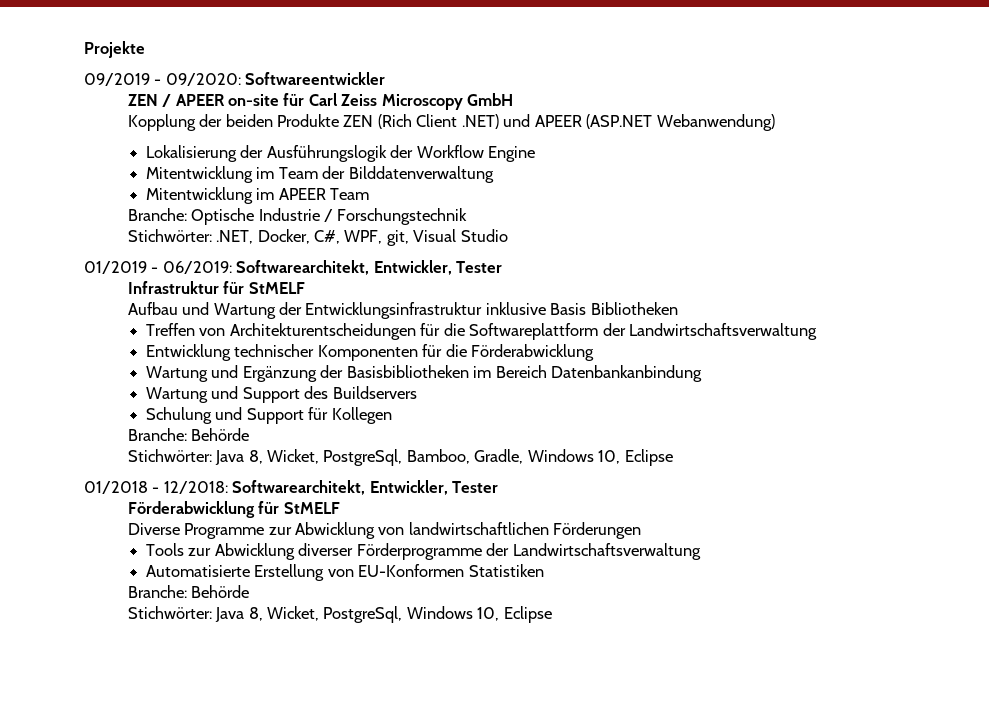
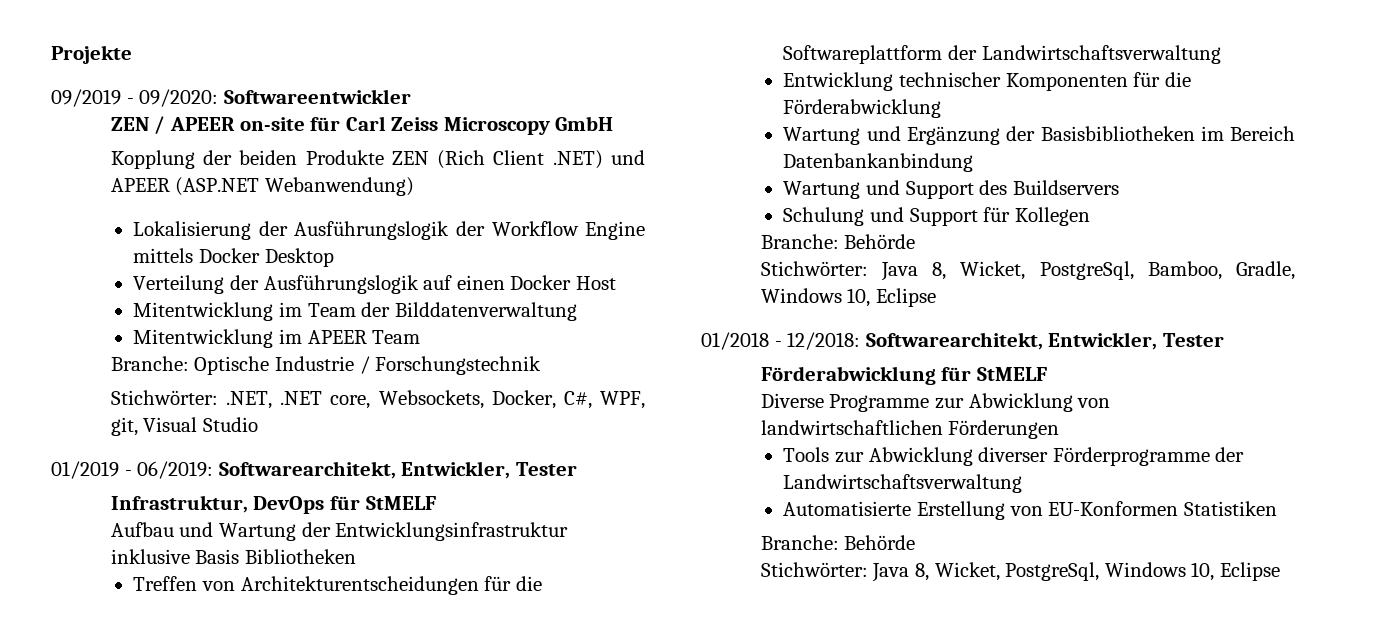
(536, 154) none -> [133,248,334,267] [133,275,616,294] mittels Docker Desktop // Verteilung der Ausführungslogik auf einen Docker Host
(254, 237) none -> [280,390,484,409] .NET core, Websockets,
[127,281,219,294] Infrastruktur -> [110,495,325,514] Infrastruktur, DevOps

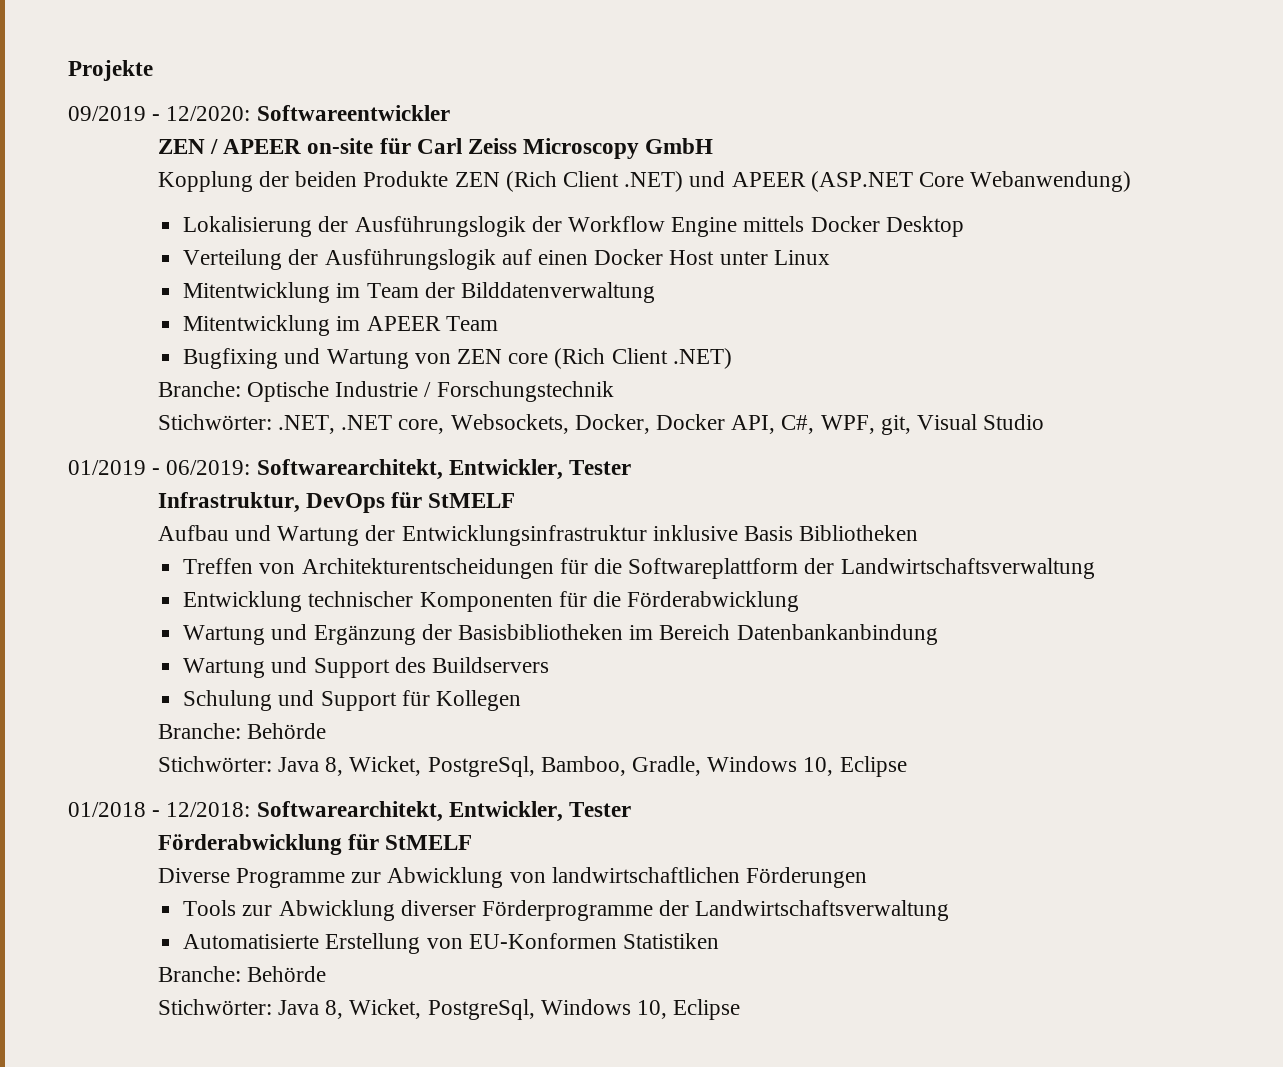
[139,89,219,107] 09/2020: -> [166,106,251,121] 12/2020:
(260, 186) none -> [919,172,965,187] Core
(616, 283) none -> [719,250,830,265] unter Linux
(421, 337) none -> [183,348,732,369] // Bugfixing und Wartung von ZEN core (Rich Client .NET)
(556, 399) none -> [656,414,776,434] Docker API,

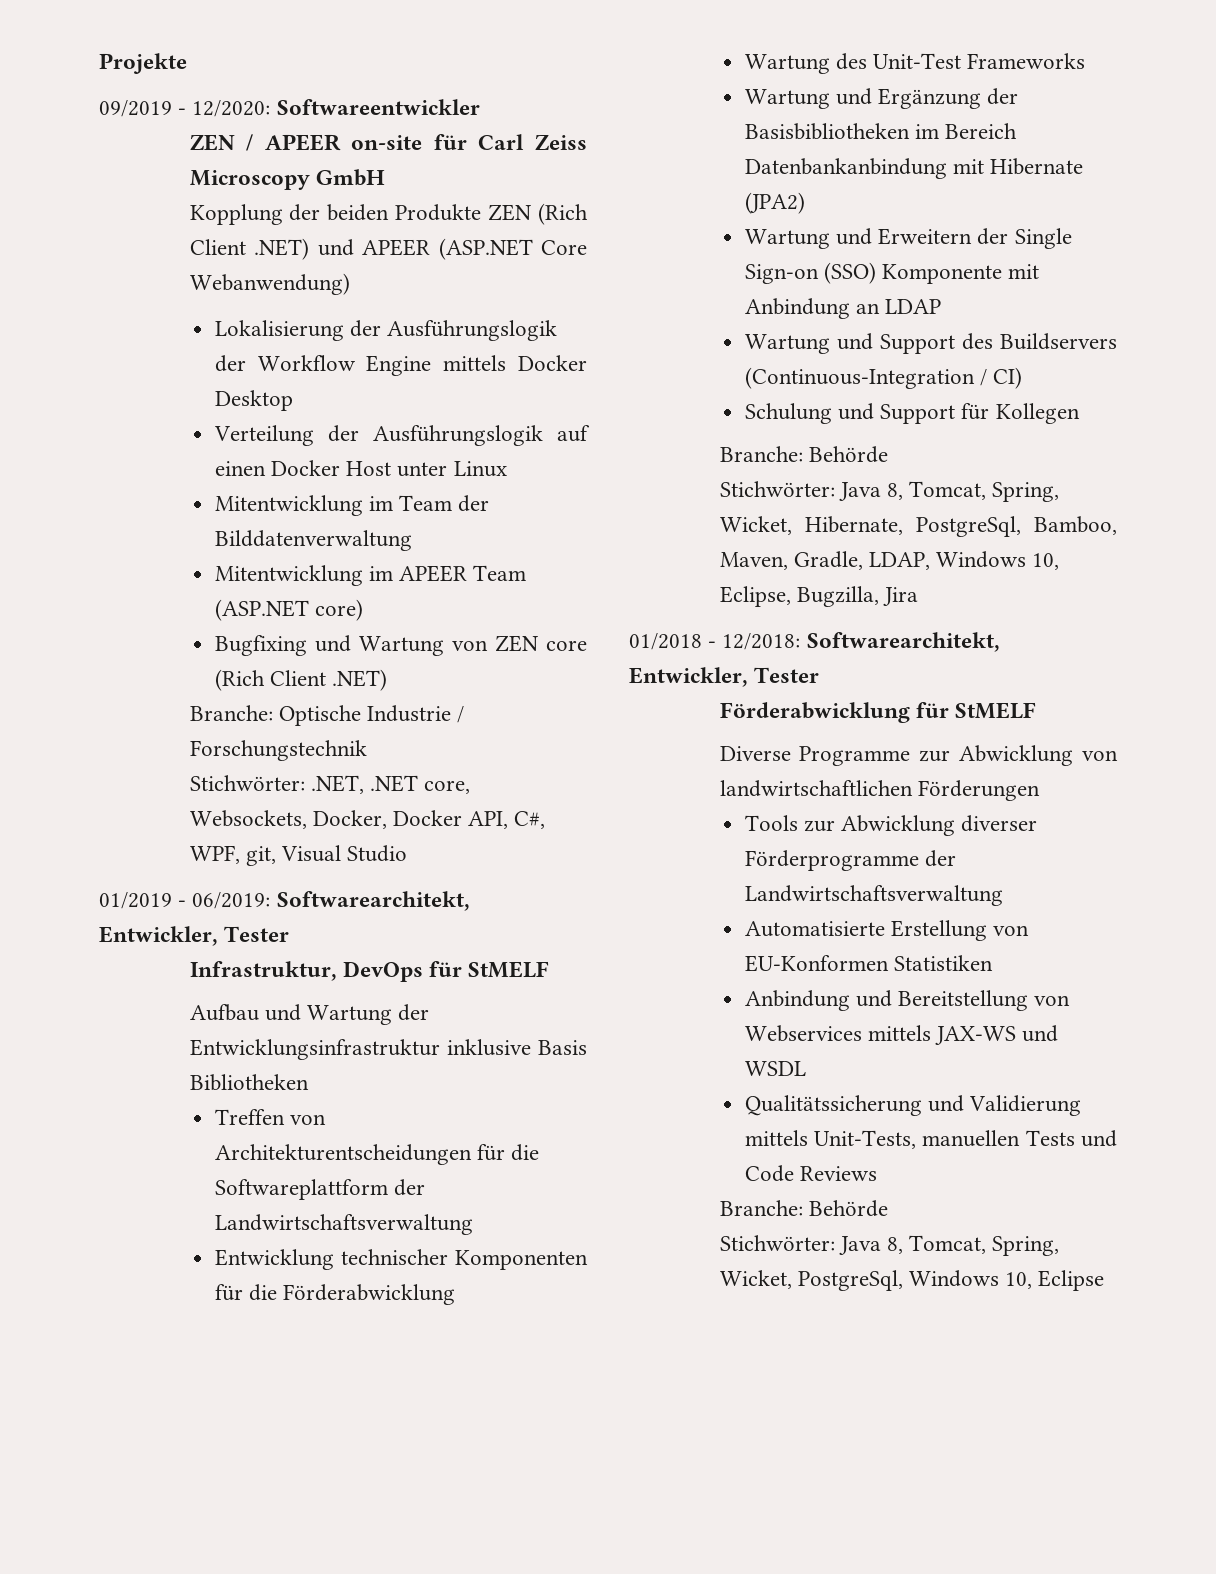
(498, 323) none -> [214,599,364,621] (ASP.NET core)
(800, 601) none -> [744,53,1086,74] // Wartung des Unit-Test Frameworks
(938, 634) none -> [953,158,1084,175] [744,192,805,214] [744,228,1072,249] [744,262,1040,284] [744,298,942,319] mit Hibernate (JPA2) // Wartung und Erweitern der Single Sign-on (SSO) Komponente mit Anbindung an LDAP
(549, 665) none -> [744,367,1023,389] (Continuous-Integration / CI)
[349,756,907,777] Wicket, PostgreSql, Bamboo, Gradle, Windows 10, Eclipse -> [909,481,1060,502] [719,516,1117,537] [719,551,1060,570] [719,586,918,607] Tomcat, Spring, Wicket, Hibernate, PostgreSql, Bamboo, Maven, Gradle, LDAP, Windows 10, Eclipse, Bugzilla, Jira
[157,966,327,982] [157,999,344,1019] // Branche: Behörde // Stichwörter: Java 8, -> [744,990,1071,1011] [744,1025,1059,1045] [744,1061,806,1076] [744,1095,1082,1116] [744,1130,1117,1149] [744,1165,878,1182] [719,1200,888,1217] [719,1235,1060,1256] // Anbindung und Bereitstellung von Webservices mittels JAX-WS und WSDL // Qualitätssicherung und Validierung mittels Unit-Tests, manuellen Tests und Code Reviews // Branche: Behörde // Stichwörter: Java 8, Tomcat, Spring,

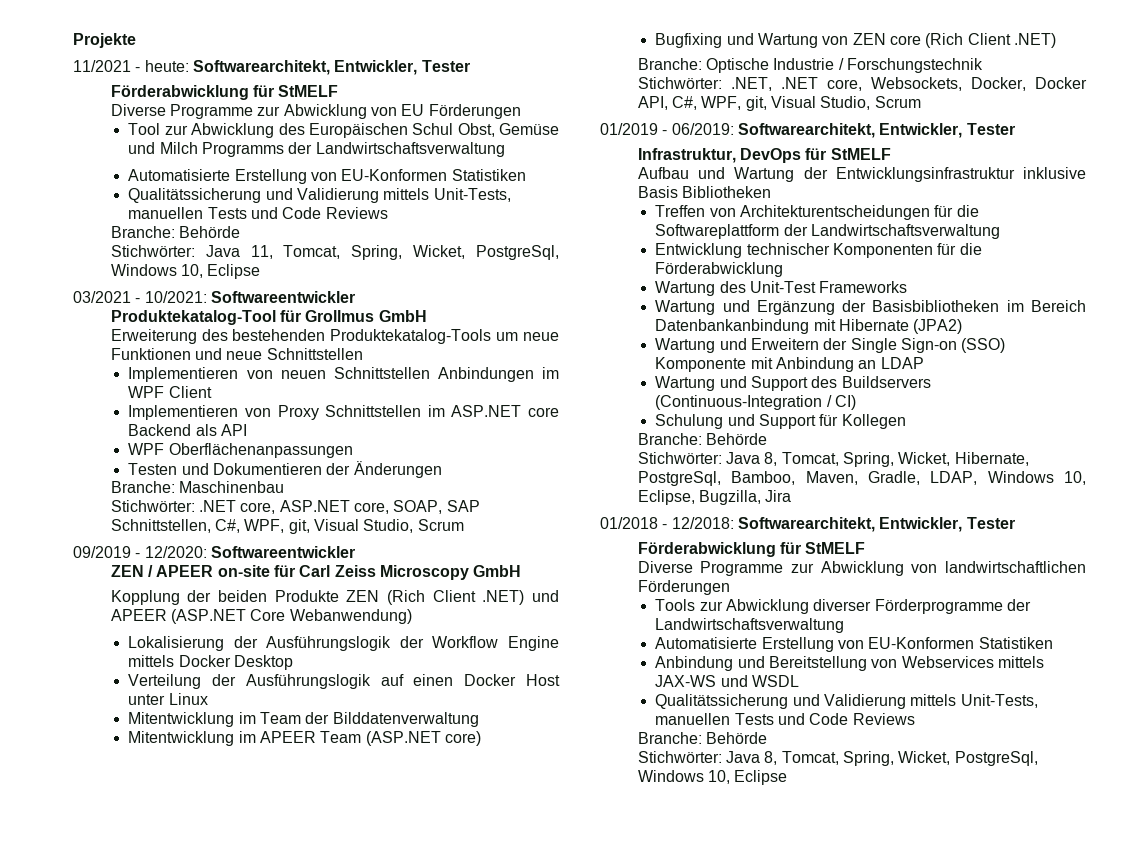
(187, 63) none -> [73,60,470,75] [110,85,339,100] [110,104,521,119] [128,123,559,138] [128,142,505,157] [128,169,526,184] [128,188,511,203] [128,207,388,219] [110,226,241,238] [110,245,559,260] [110,264,261,279] [73,291,355,303] [110,310,427,325] [110,329,559,344] [110,348,363,360] [128,367,559,382] [128,386,212,398] [128,405,559,420] [128,424,248,436] [128,443,353,458] [128,461,442,478] [110,481,285,493] [110,500,480,514] [110,519,464,534] // 11/2021 - heute: Softwarearchitekt, Entwickler, Tester // Förderabwicklung für StMELF // Diverse Programme zur Abwicklung von EU Förderungen // Tool zur Abwicklung des Europäischen Schul Obst, Gemüse und Milch Programms der Landwirtschaftsverwaltung // Automatisierte Erstellung von EU-Konformen Statistiken // Qualitätssicherung und Validierung mittels Unit-Tests, manuellen Tests und Code Reviews // Branche: Behörde // Stichwörter: Java 11, Tomcat, Spring, Wicket, PostgreSql, Windows 10, Eclipse // 03/2021 - 10/2021: Softwareentwickler // Produktekatalog-Tool für Grollmus GmbH // Erweiterung des bestehenden Produktekatalog-Tools um neue Funktionen und neue Schnittstellen // Implementieren von neuen Schnittstellen Anbindungen im WPF Client // Implementieren von Proxy Schnittstellen im ASP.NET core Backend als API // WPF Oberflächenanpassungen // Testen und Dokumentieren der Änderungen // Branche: Maschinenbau // Stichwörter: .NET core, ASP.NET core, SOAP, SAP Schnittstellen, C#, WPF, git, Visual Studio, Scrum
[347,845,408,862] Studio -> [820,96,921,110] Studio, Scrum

